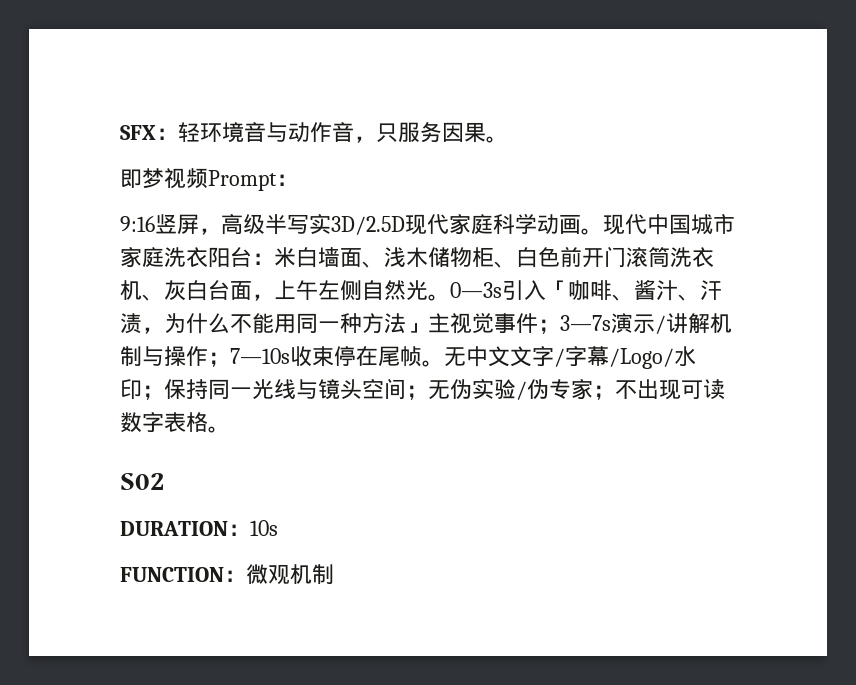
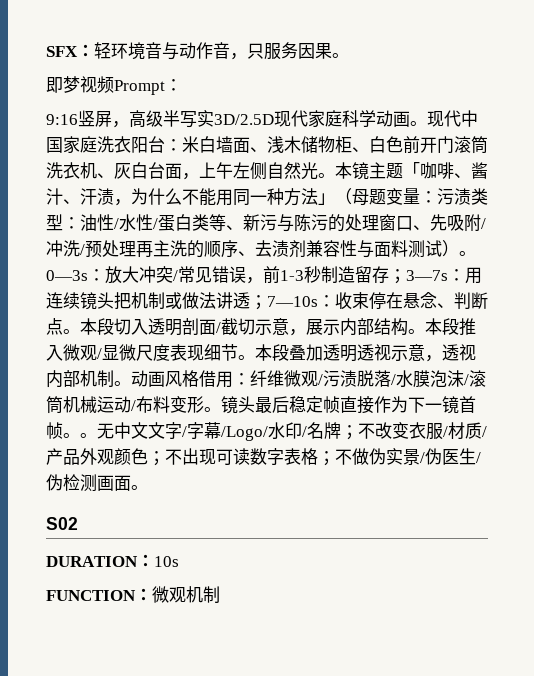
[691,214,735,235] 城市 -> (63, 145) none
[450,280,546,300] 0—3s引入 -> [335,162,403,180] 本镜主题
[428,313,732,334] [120,346,422,367] 主视觉事件；3—7s演示/讲解机制与操作；7—10s收束停在尾帧 -> [335,188,488,206] [46,214,486,232] [46,240,476,258] [46,266,482,284] [46,292,488,310] [46,318,476,336] [46,344,476,362] [46,370,486,388] [46,396,476,414] [46,422,80,439] （母题变量：污渍类型：油性/水性/蛋白类等、新污与陈污的处理窗口、先吸附/冲洗/预处理再主洗的顺序、去渍剂兼容性与面料测试）。0—3s：放大冲突/常见错误，前1-3秒制造留存；3—7s：用连续镜头把机制或做法讲透；7—10s：收束停在悬念、判断点。本段切入透明剖面/截切示意，展示内部结构。本段推入微观/显微尺度表现细节。本段叠加透明透视示意，透视内部机制。动画风格借用：纤维微观/污渍脱落/水膜泡沫/滚筒机械运动/布料变形。镜头最后稳定帧直接作为下一镜首帧。
[142,378,593,400] ；保持同一光线与镜头空间；无伪实验/伪专家 -> [302,422,487,440] [46,448,148,465] /名牌；不改变衣服/材质/产品外观颜色
(208, 422) none -> [318,448,481,466] [46,474,131,492] ；不做伪实景/伪医生/伪检测画面

